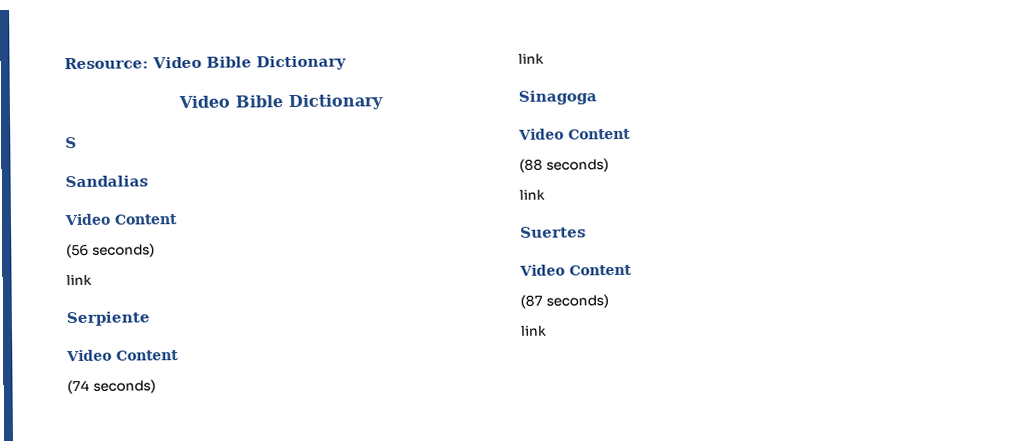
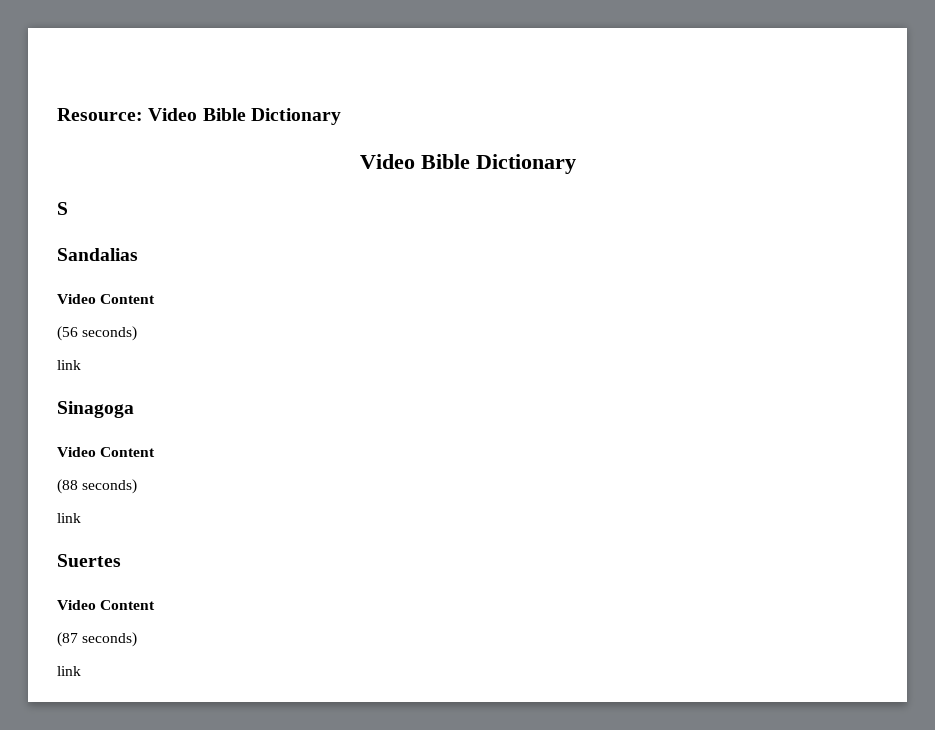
[66,311,150,327] [66,349,179,362] [67,379,156,395] [518,53,544,64] // Serpiente // Video Content // (74 seconds) // link -> (81, 365) none

